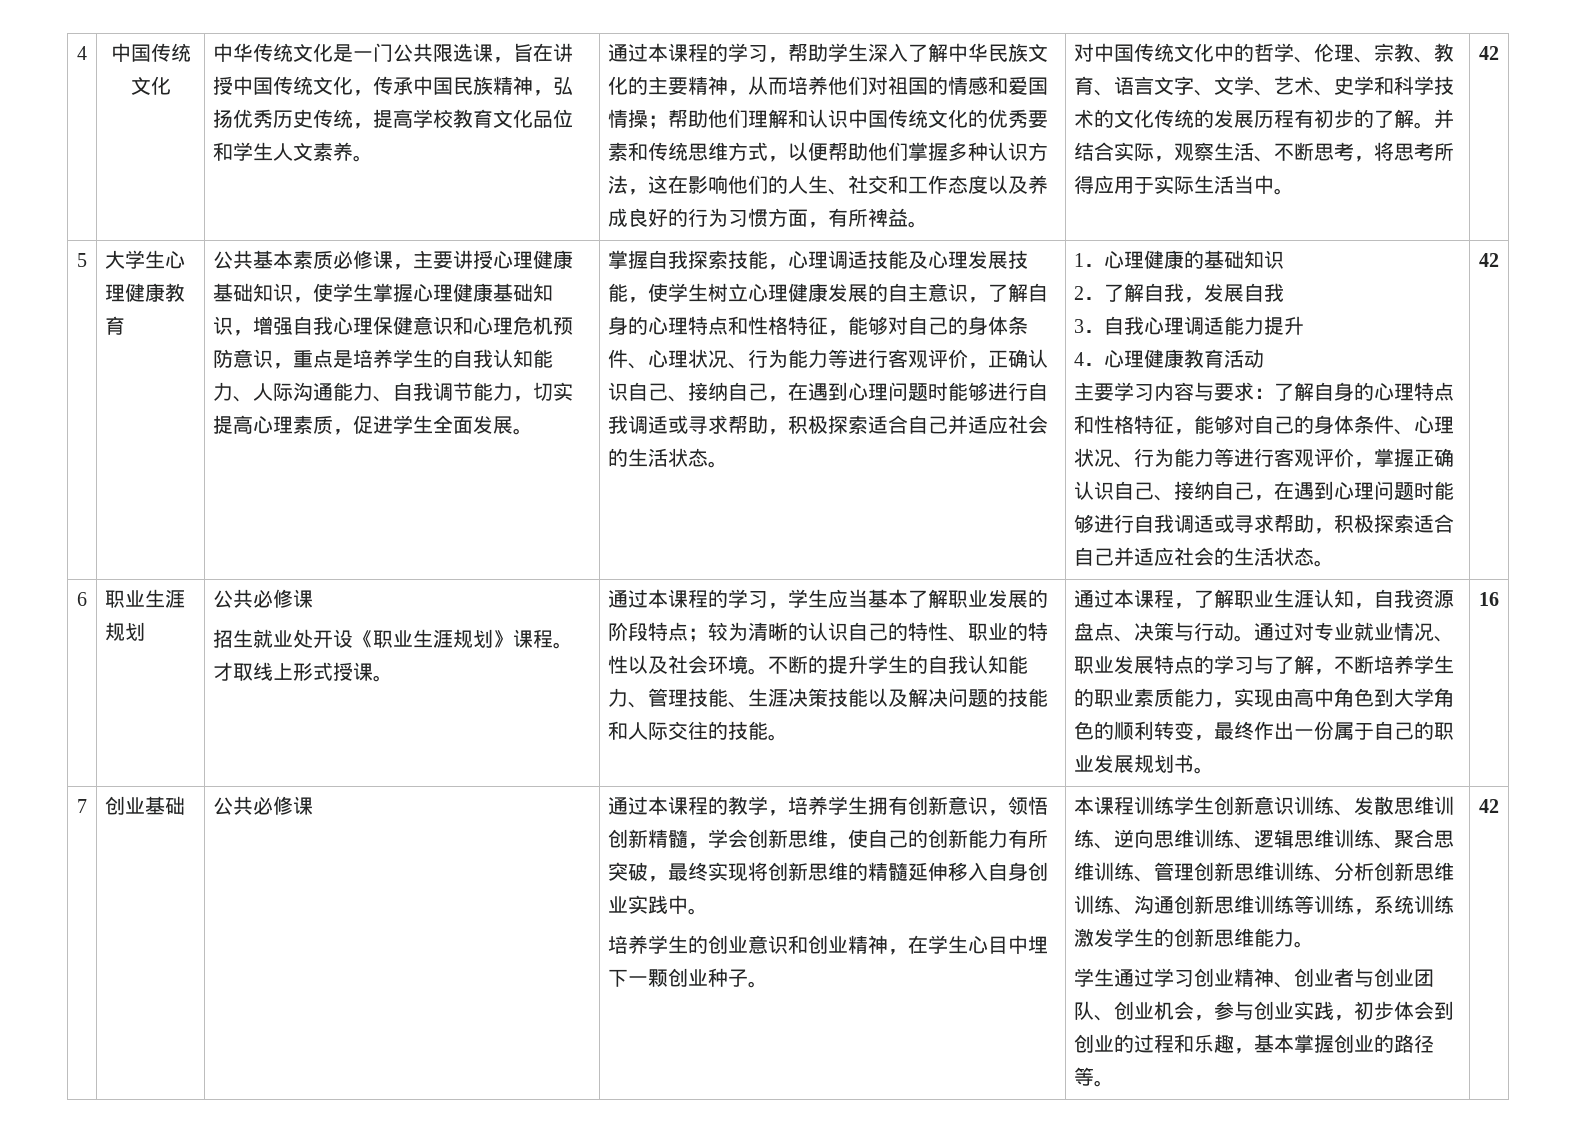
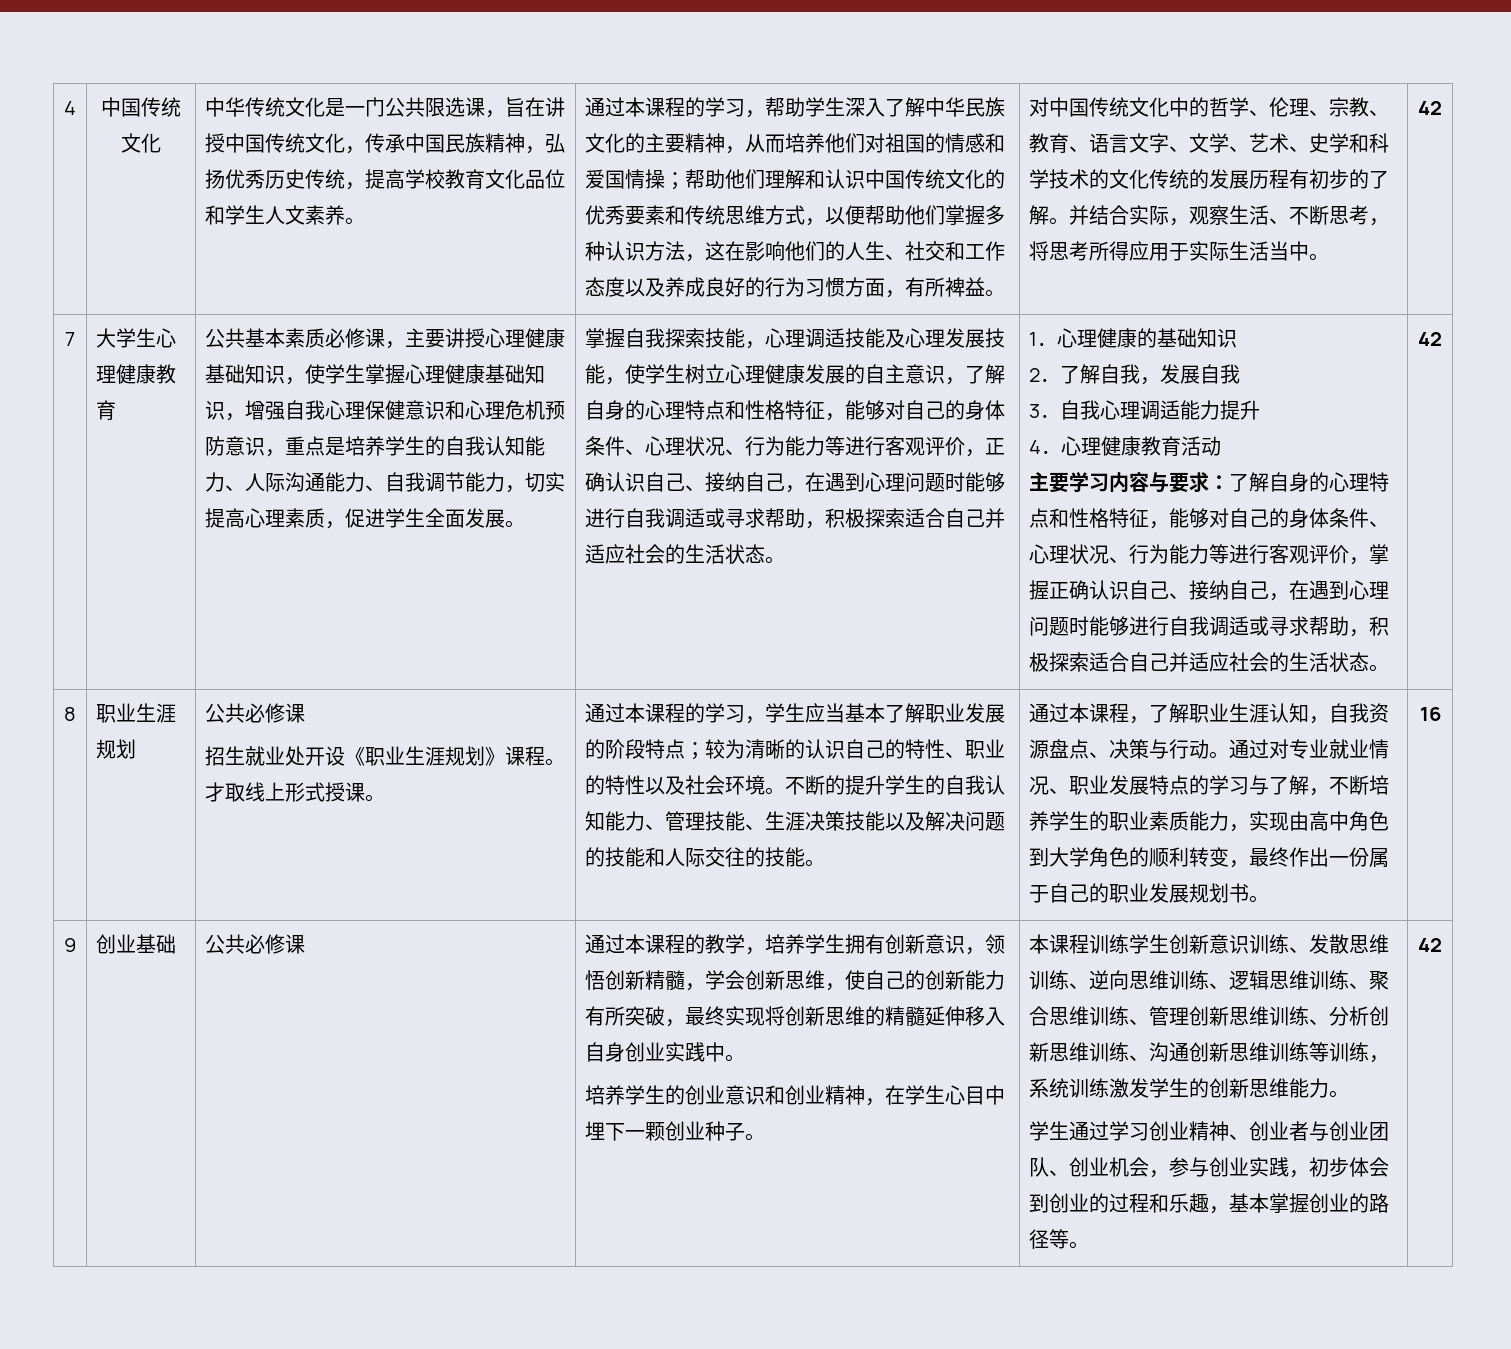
[77,253,87,267] 5 -> [65,332,75,346] 7
[77,592,87,606] 6 -> [64,707,76,721] 8
[77,799,87,813] 7 -> [64,938,76,952] 9

